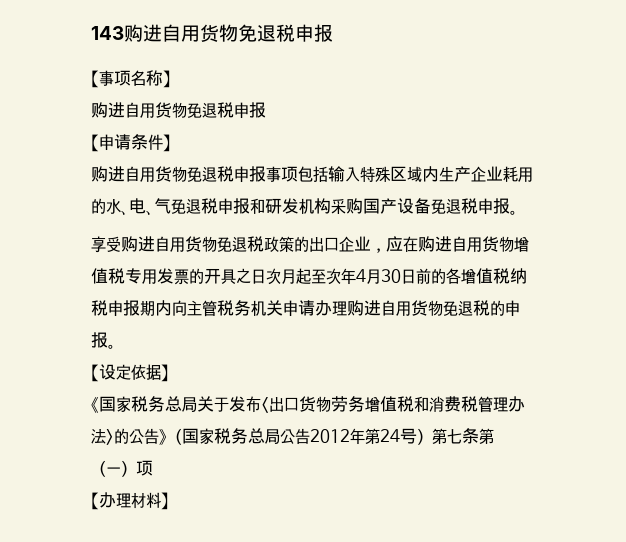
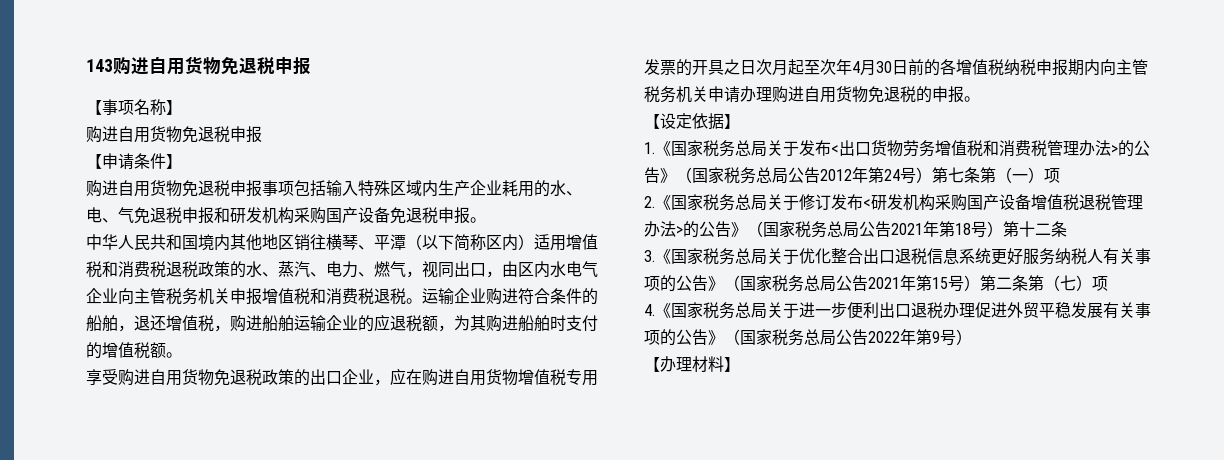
(518, 212) none -> [86,234,598,251] [86,261,598,278] [86,288,598,305] [86,314,598,332] [86,342,182,359] // 中华人民共和国境内其他地区销往横琴、平潭（以下简称区内）适用增值税和消费税退税政策的水、蒸汽、电力、燃气，视同出口，由区内水电气企业向主管税务机关申报增值税和消费税退税。运输企业购进符合条件的船舶，退还增值税，购进船舶运输企业的应退税额，为其购进船舶时支付的增值税额。
(169, 373) none -> [644,142,655,154] 1.
(153, 468) none -> [644,194,1143,211] [644,221,1067,238] [644,248,1151,265] [644,275,1108,292] [644,302,1151,319] [644,329,972,346] // 2.《国家税务总局关于修订发布<研发机构采购国产设备增值税退税管理办法>的公告》（国家税务总局公告2021年第18号）第十二条 // 3.《国家税务总局关于优化整合出口退税信息系统更好服务纳税人有关事项的公告》（国家税务总局公告2021年第15号）第二条第（七）项 // 4.《国家税务总局关于进一步便利出口退税办理促进外贸平稳发展有关事项的公告》（国家税务总局公告2022年第9号）

